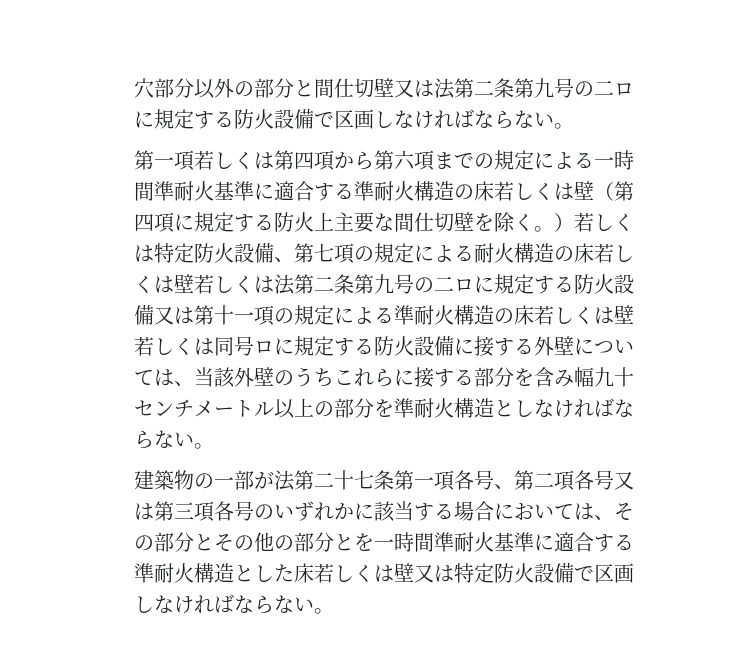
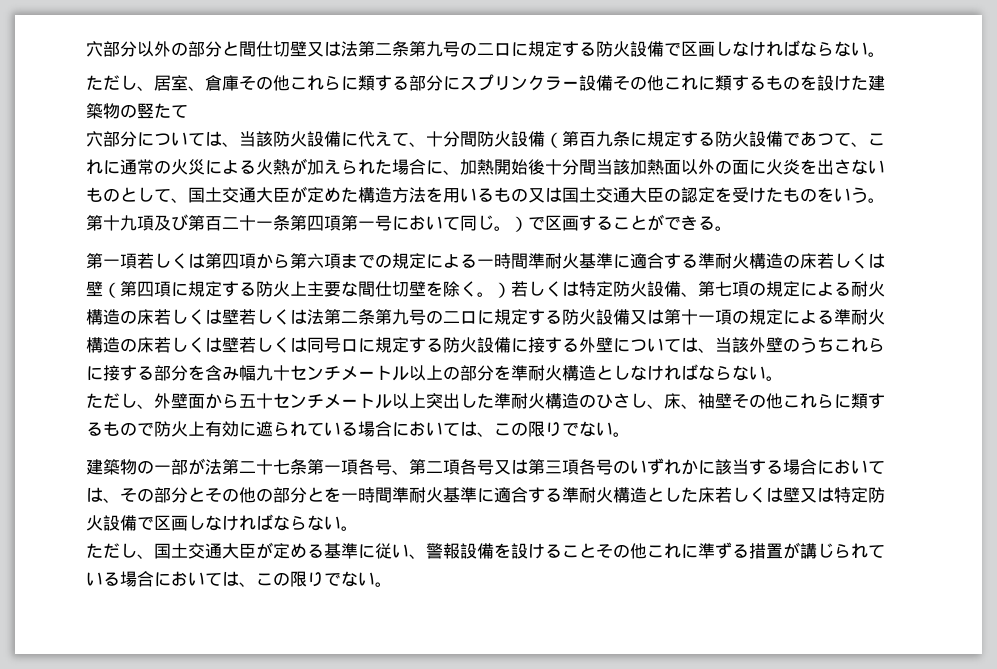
(575, 126) none -> [85,74,885,91] [85,103,188,119] [85,131,885,148] [85,158,885,175] [85,186,885,203] [85,214,732,232] // ただし、居室、倉庫その他これらに類する部分にスプリンクラー設備その他これに類するものを設けた建築物の竪たて // 穴部分については、当該防火設備に代えて、十分間防火設備（第百九条に規定する防火設備であつて、これに通常の火災による火熱が加えられた場合に、加熱開始後十分間当該加熱面以外の面に火炎を出さないものとして、国土交通大臣が定めた構造方法を用いるもの又は国土交通大臣の認定を受けたものをいう。第十九項及び第百二十一条第四項第一号において同じ。）で区画することができる。
(215, 446) none -> [85,393,885,409] [85,421,630,437] // ただし、外壁面から五十センチメートル以上突出した準耐火構造のひさし、床、袖壁その他これらに類するもので防火上有効に遮られている場合においては、この限りでない。
(335, 611) none -> [85,542,885,559] [85,571,392,587] // ただし、国土交通大臣が定める基準に従い、警報設備を設けることその他これに準ずる措置が講じられている場合においては、この限りでない。

